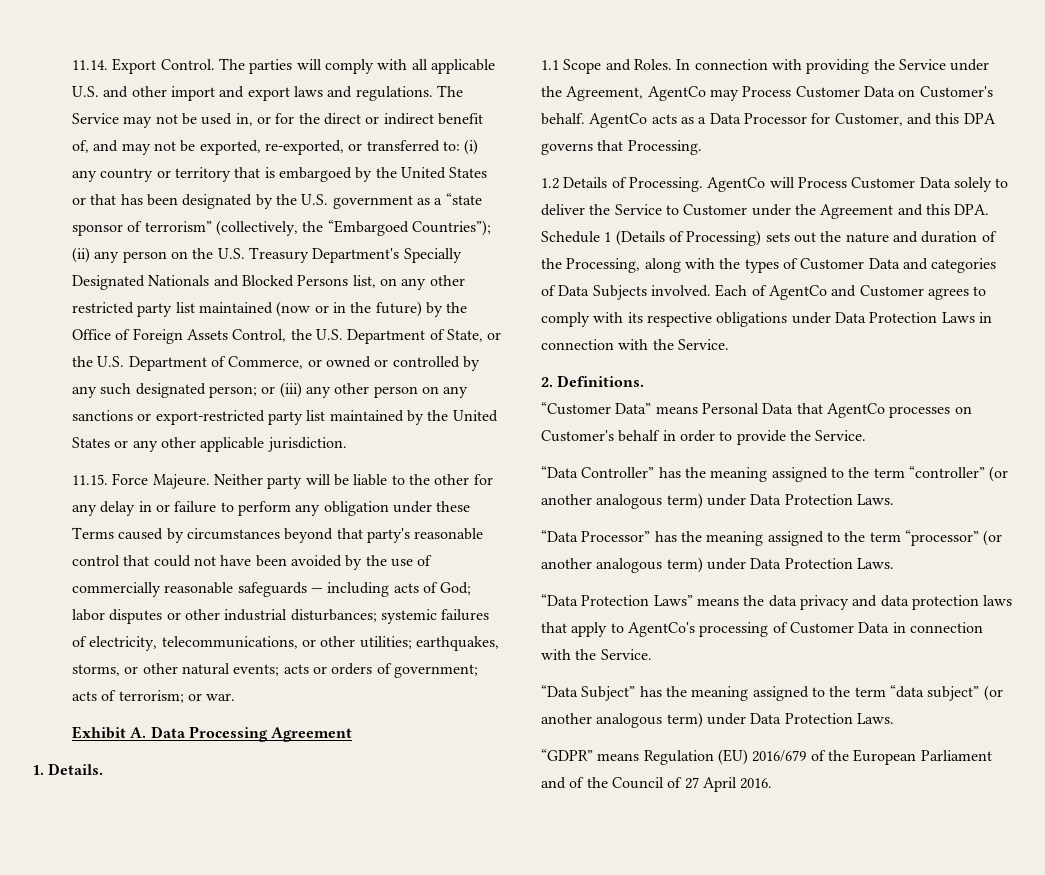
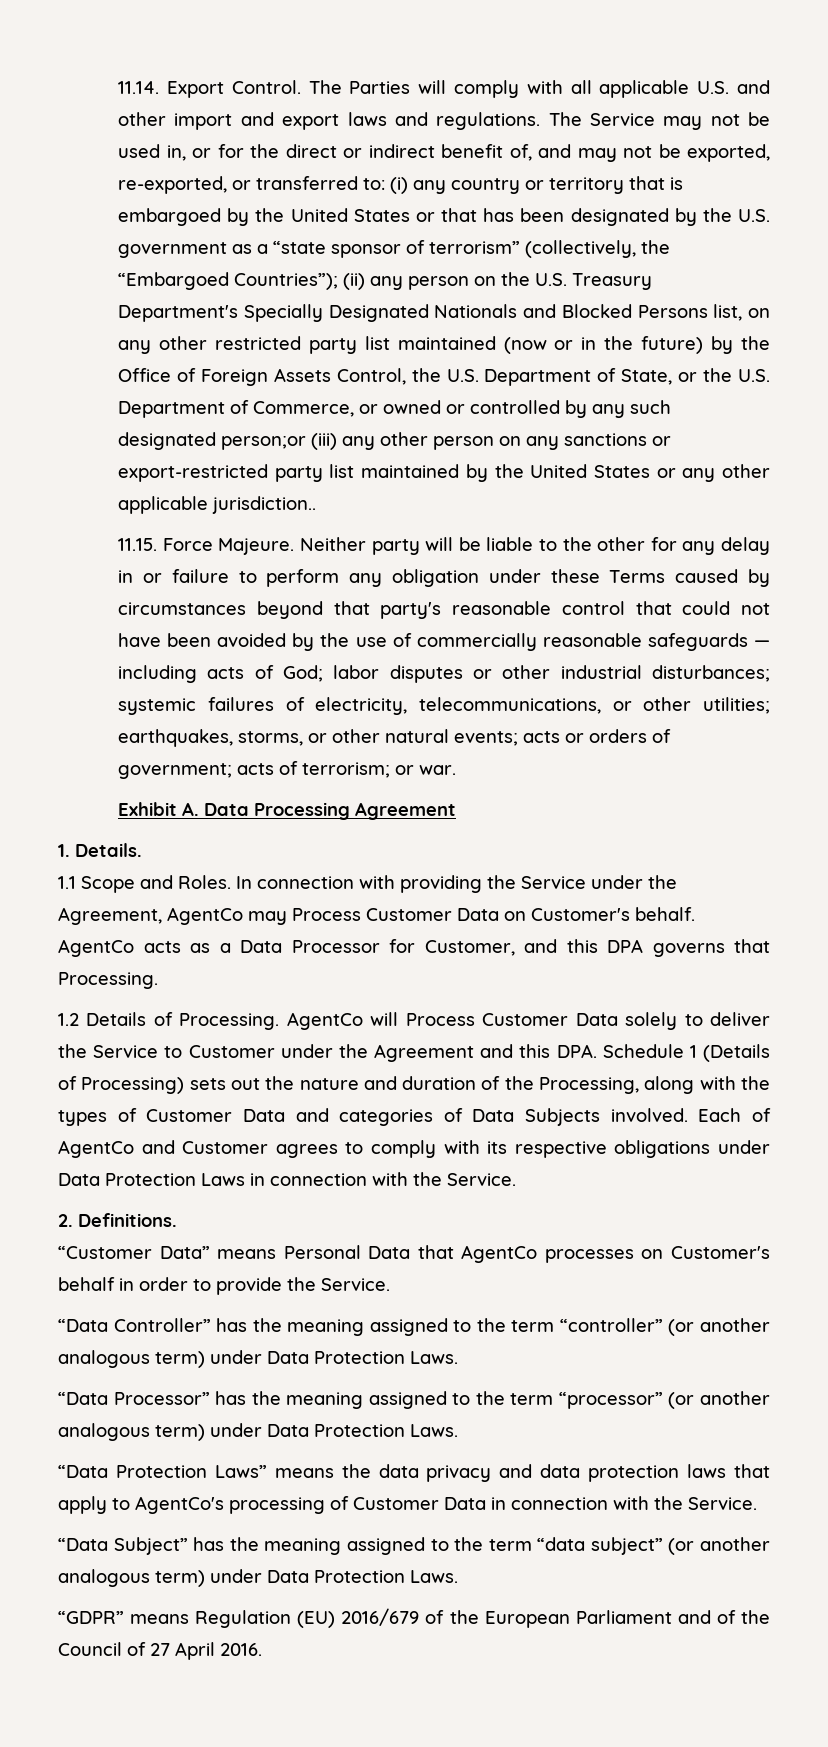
[249,59,293,74] parties -> [349,81,411,94] Parties
[209,386,276,398] person; or -> [221,436,307,450] person;or
[267,437,347,452] jurisdiction. -> [212,496,317,514] jurisdiction..

